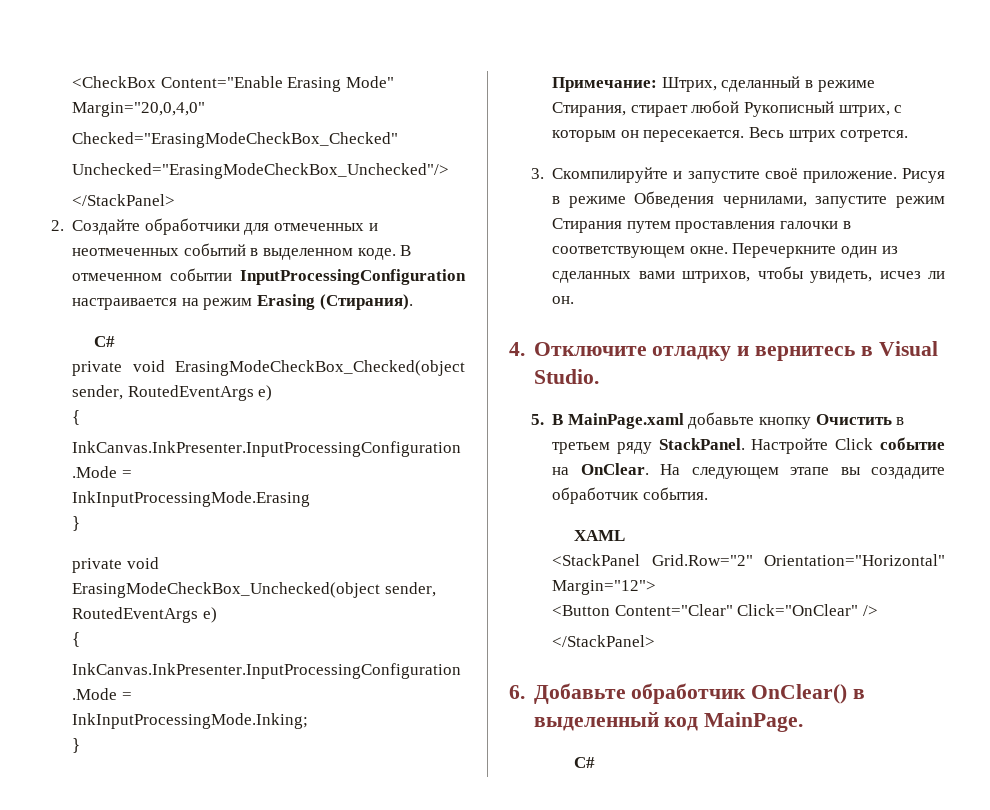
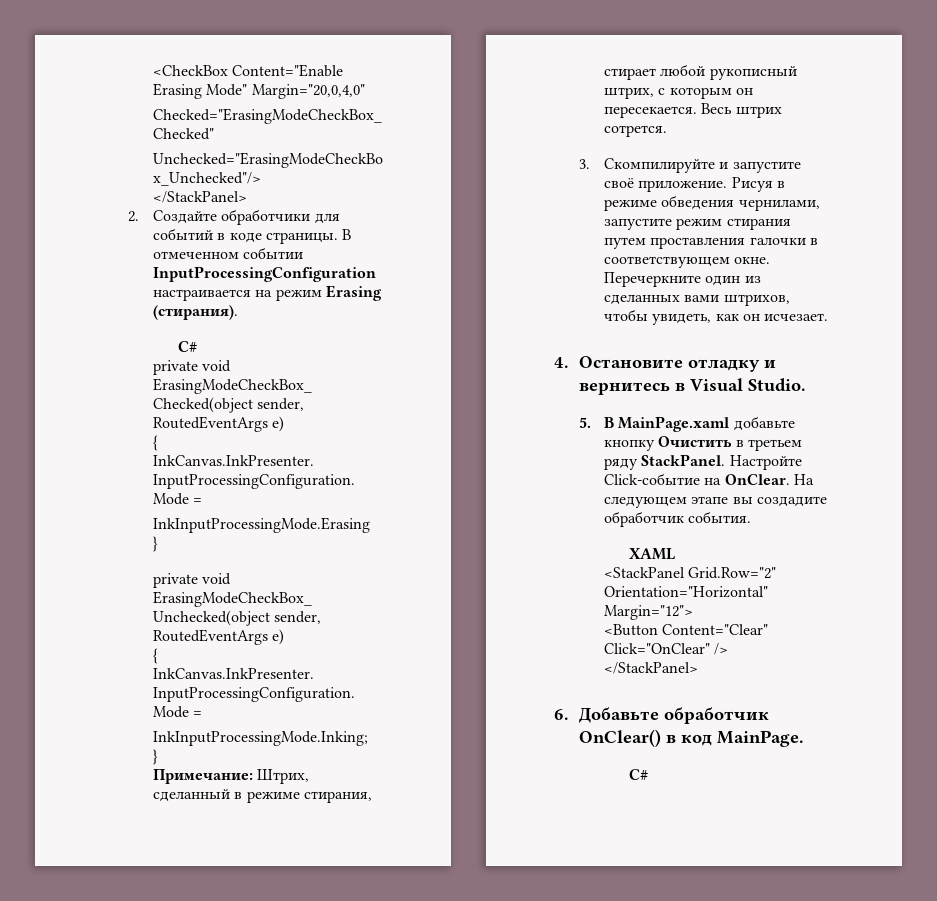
[273,223,378,231] [72,243,396,260] отмеченных и неотмеченных событий в выделенном коде. -> [152,228,338,244] событий в коде страницы.
[319,294,413,310] (Стирания). -> [152,305,238,320] (стирания).
[552,102,627,117] Стирания, -> [303,791,372,803] стирания,
[743,101,834,117] Рукописный -> [709,66,797,80] рукописный
[634,191,715,208] Обведения -> [661,195,735,210] обведения
[552,218,623,233] Стирания -> [726,218,791,230] стирания
[879,271,945,279] [552,296,575,304] исчез ли он. -> [715,313,829,321] как он исчезает.
[533,342,647,356] Отключите -> [578,356,683,368] Остановите
[835,437,945,450] Click событие -> [603,473,700,485] Click-событие
[533,712,659,731] выделенный -> (676, 739) none

